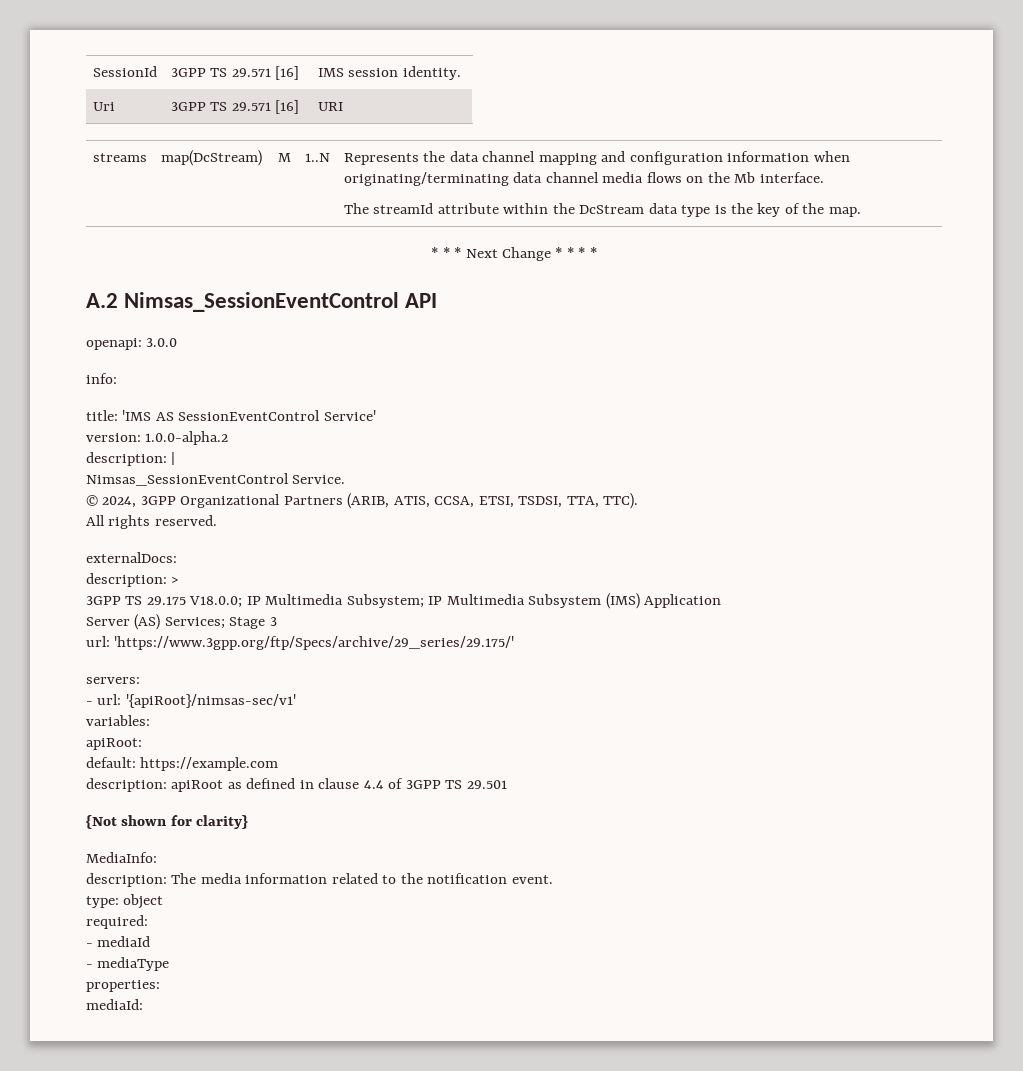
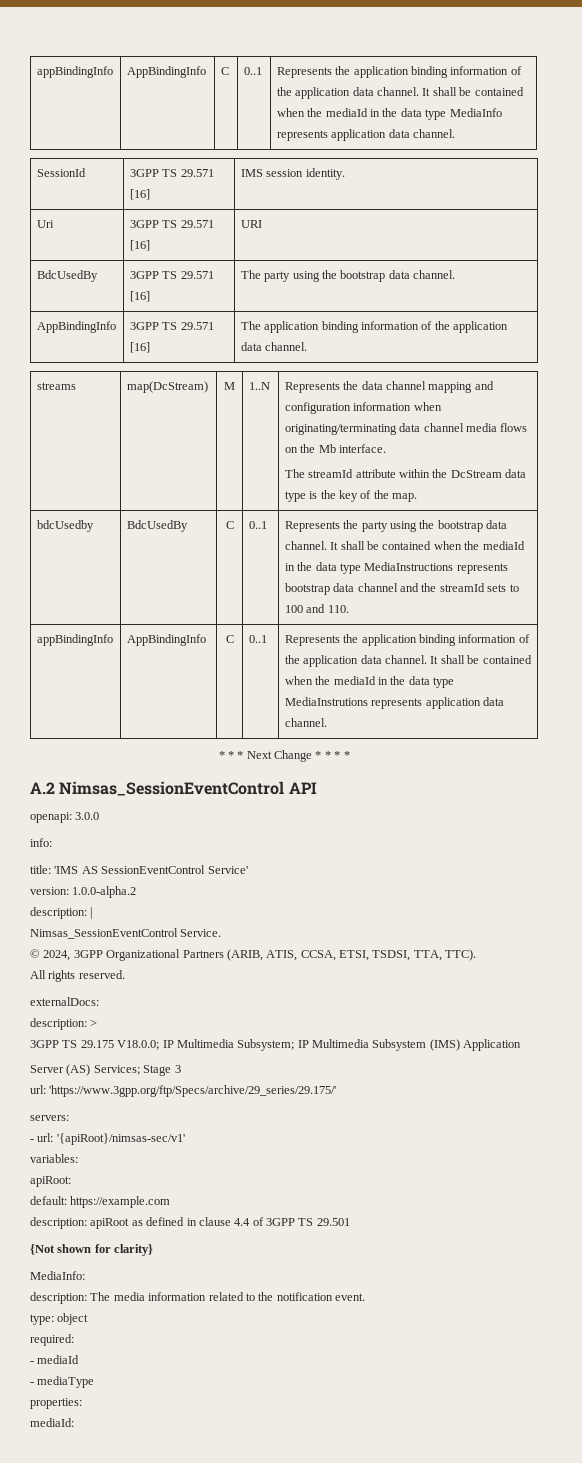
(92, 71) none -> [36,66,113,78] [126,66,206,78] [220,67,229,75] [243,67,262,75] [276,66,522,78] [276,87,524,99] [276,108,502,120] [276,129,456,141] appBindingInfo | AppBindingInfo | C | 0..1 | Represents the application binding information of the application data channel. It shall be contained when the mediaId in the data type MediaInfo represents application data channel. //
(343, 106) none -> [36,270,98,282] [129,271,214,279] [129,291,150,302] [240,270,456,282] [36,321,116,333] [129,322,214,330] [129,342,150,353] [240,321,509,333] [240,342,308,351] // BdcUsedBy | 3GPP TS 29.571 [16] | The party using the bootstrap data channel. // AppBindingInfo | 3GPP TS 29.571 [16] | The application binding information of the application data channel.
(861, 212) none -> [36,520,94,532] [126,520,188,532] [225,521,234,529] [248,521,267,529] [284,520,508,532] [284,541,525,550] [284,562,508,574] [284,583,519,595] [284,604,349,613] [36,634,113,646] [126,634,206,646] [225,635,234,643] [248,635,267,643] [284,634,530,646] [284,655,532,667] [284,676,455,688] [284,697,505,709] [284,718,327,727] // bdcUsedby | BdcUsedBy | C | 0..1 | Represents the party using the bootstrap data channel. It shall be contained when the mediaId in the data type MediaInstructions represents bootstrap data channel and the streamId sets to 100 and 110. // appBindingInfo | AppBindingInfo | C | 0..1 | Represents the application binding information of the application data channel. It shall be contained when the mediaId in the data type MediaInstrutions represents application data channel.

